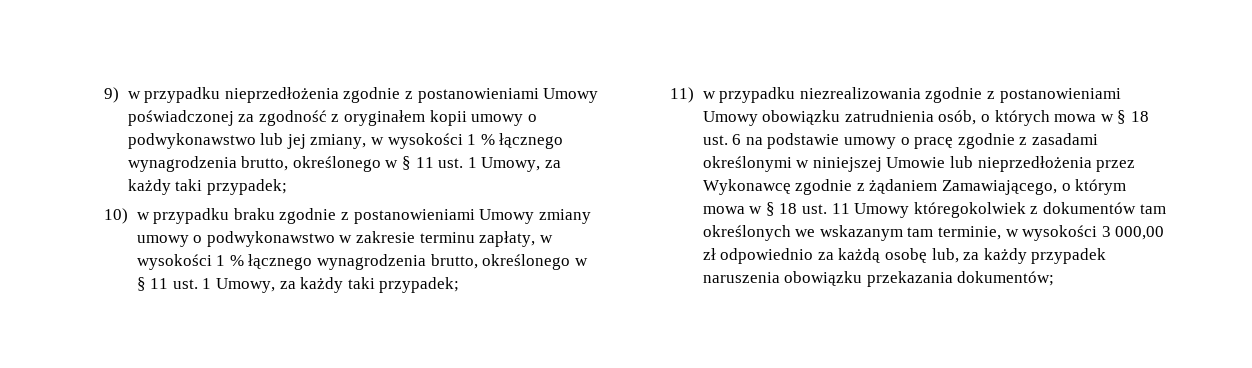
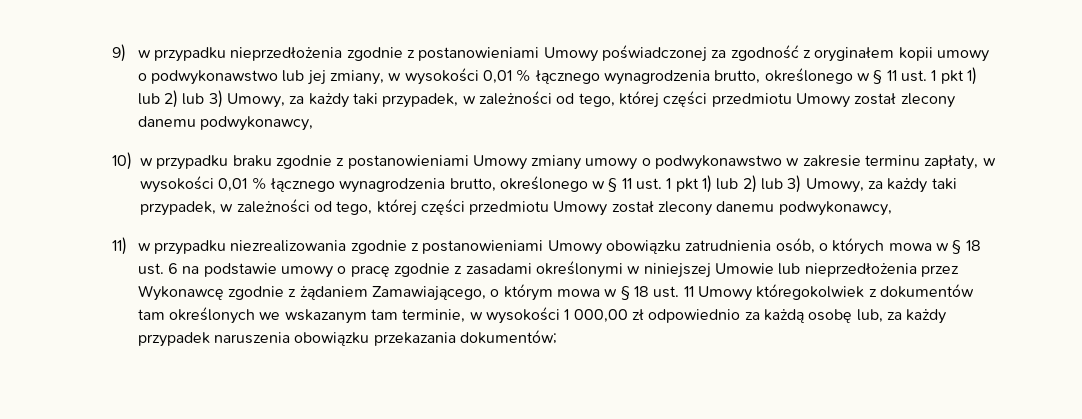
[467,134,477,145] 1 -> [483,70,513,84] 0,01
[481,157,561,172] [127,179,287,195] Umowy, za każdy taki przypadek; -> [940,67,977,85] [137,90,955,108] [137,116,314,131] pkt 1) lub 2) lub 3) Umowy, za każdy taki przypadek, w zależności od tego, której części przedmiotu Umowy został zlecony danemu podwykonawcy,
[216,255,226,266] 1 -> [218,178,248,192] 0,01
[215,277,460,293] Umowy, za każdy taki przypadek; -> [675,175,957,193] [139,199,892,216] pkt 1) lub 2) lub 3) Umowy, za każdy taki przypadek, w zależności od tego, której części przedmiotu Umowy został zlecony danemu podwykonawcy,
[1101,226,1111,237] 3 -> [564,309,570,320] 1

